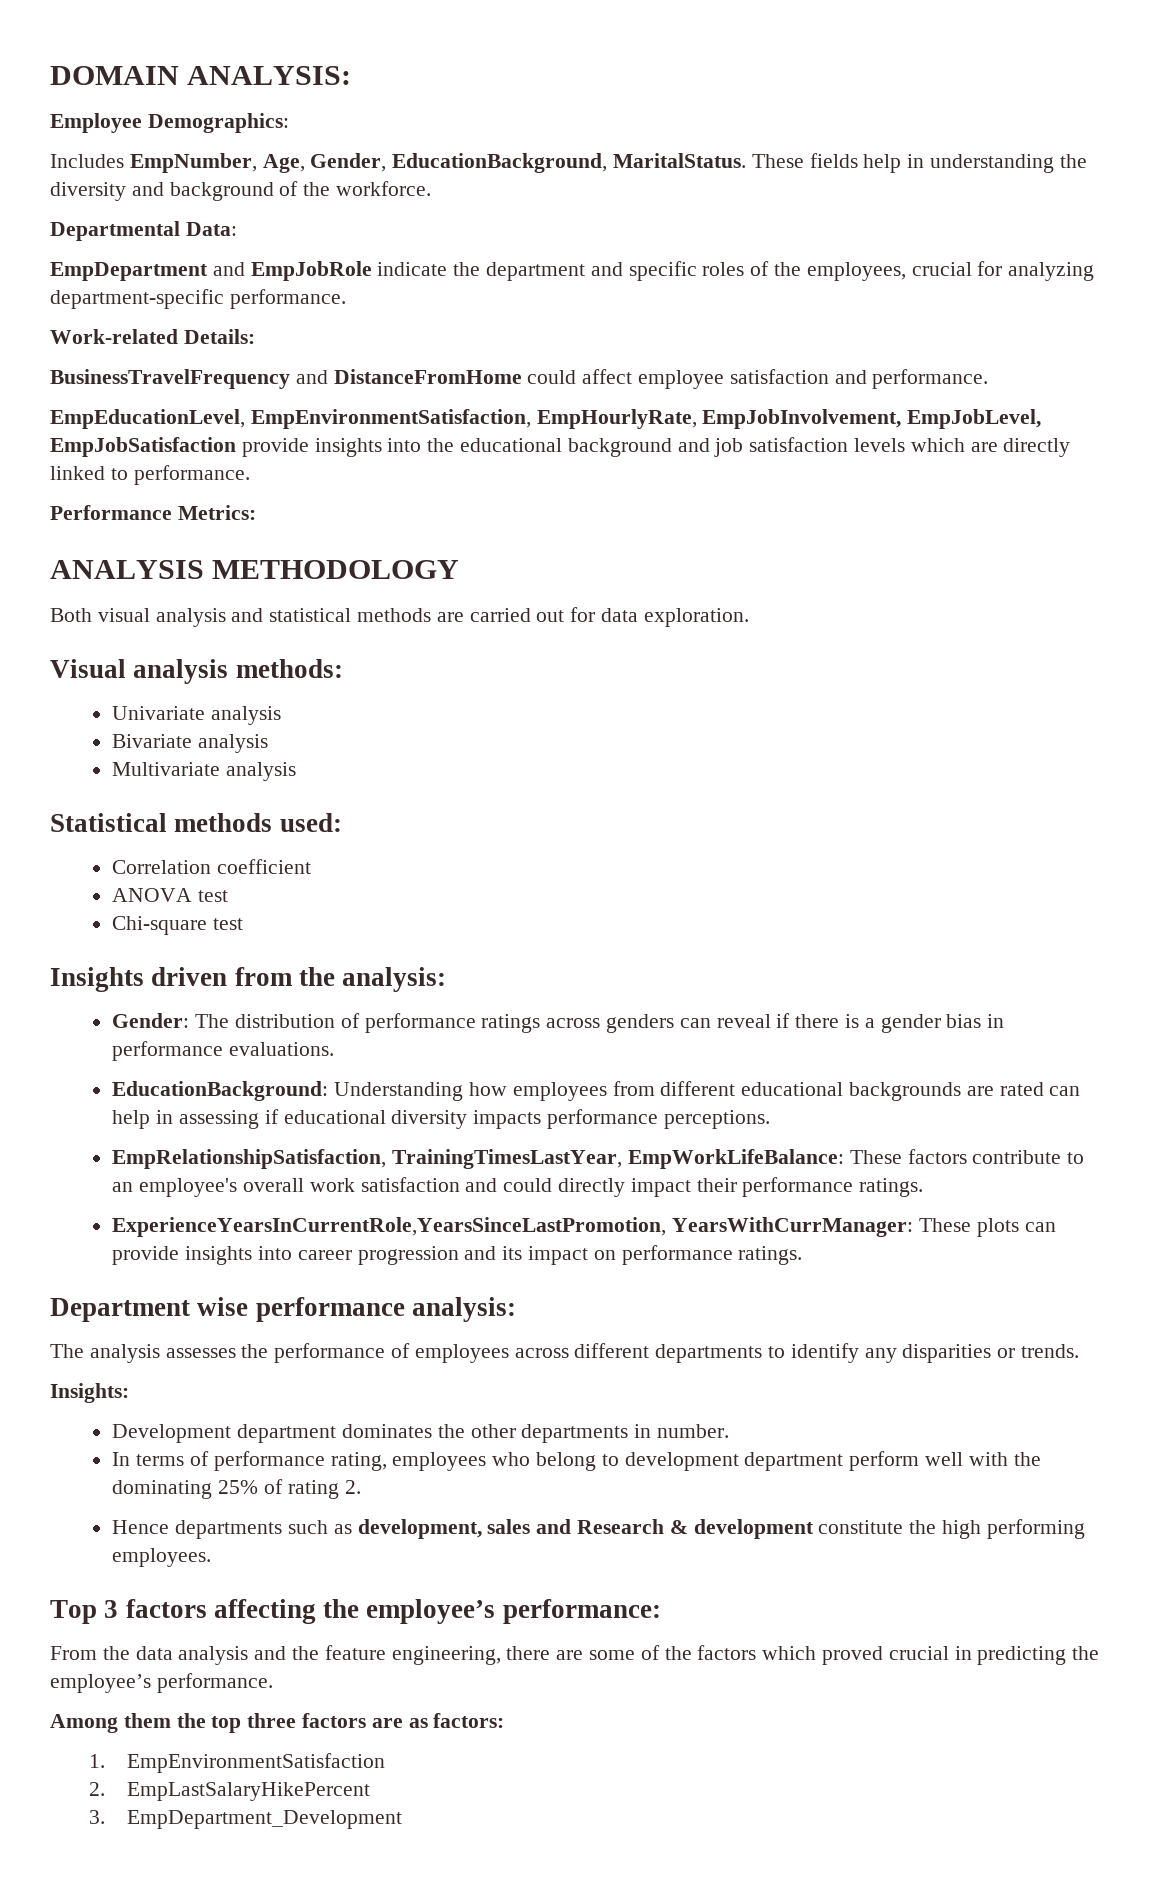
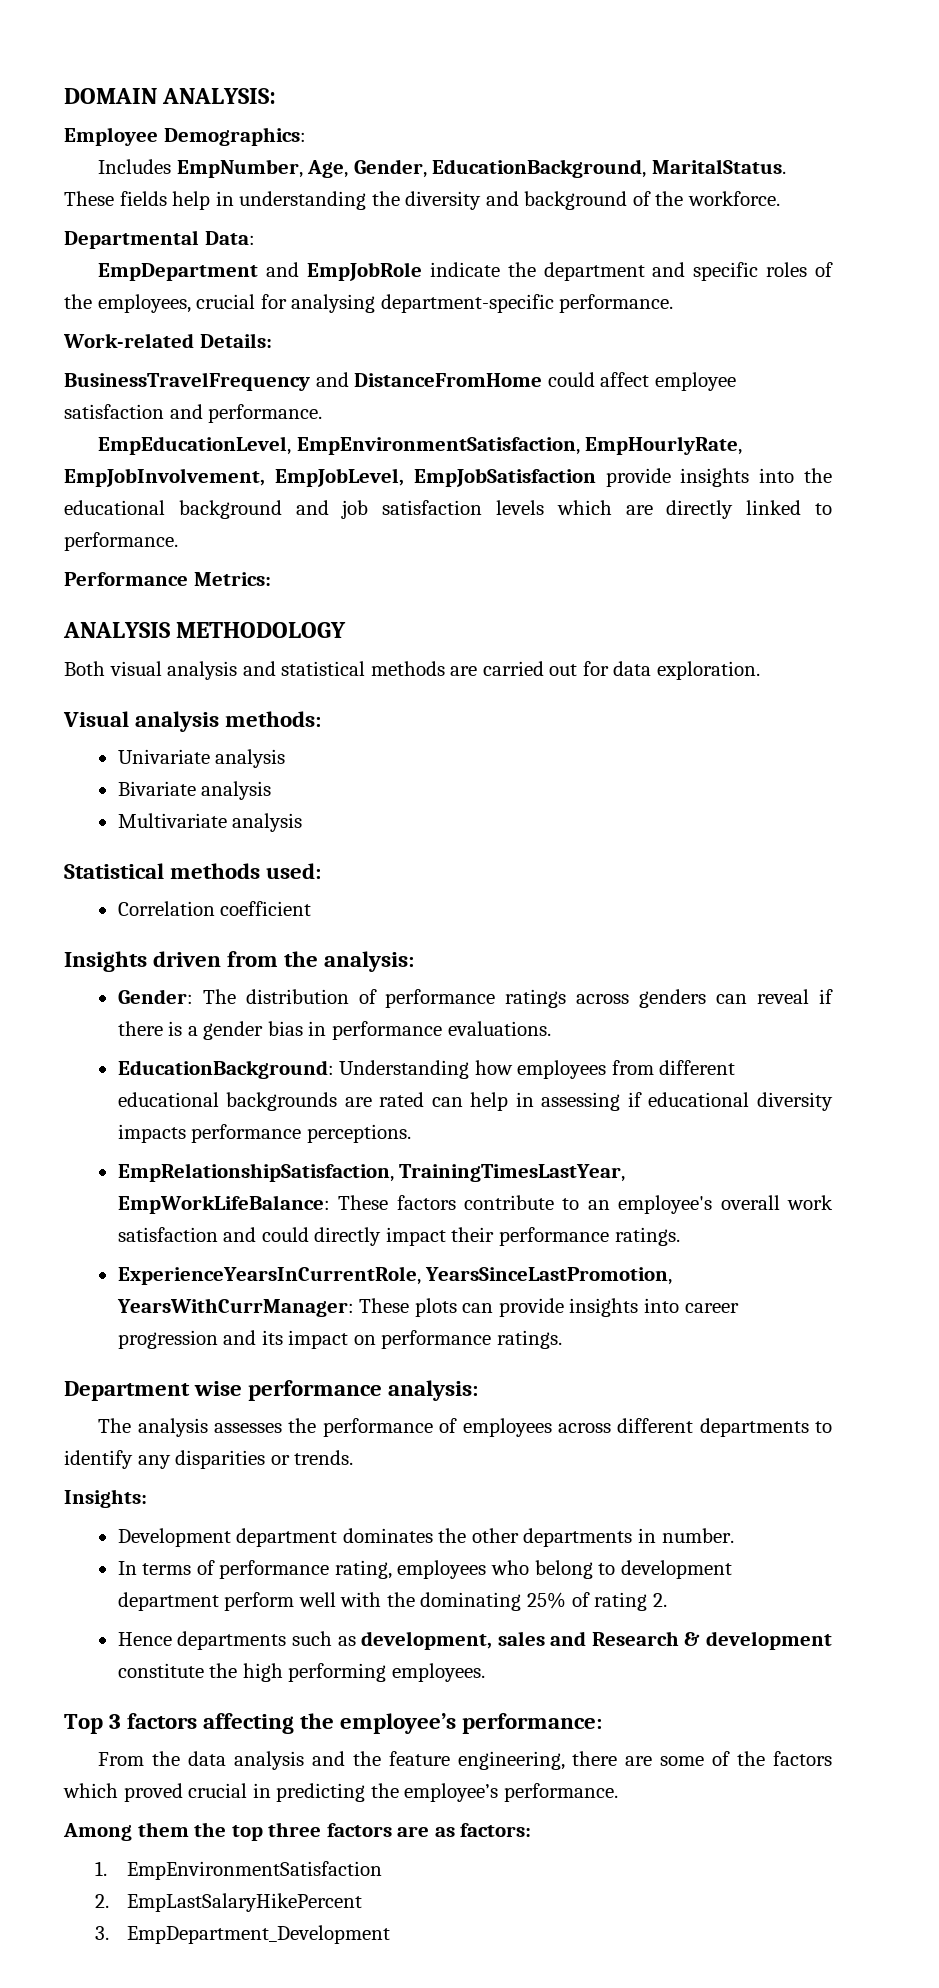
[1008,262,1095,281] analyzing -> [291,294,376,313] analysing
[112,888,229,902] [112,916,244,935] // ANOVA test // Chi-square test -> (312, 908) none
[112,1217,667,1237] ExperienceYearsInCurrentRole,YearsSinceLastPromotion, -> [117,1266,673,1285] ExperienceYearsInCurrentRole, YearsSinceLastPromotion,

